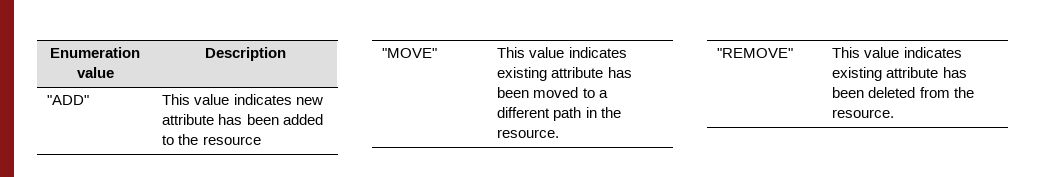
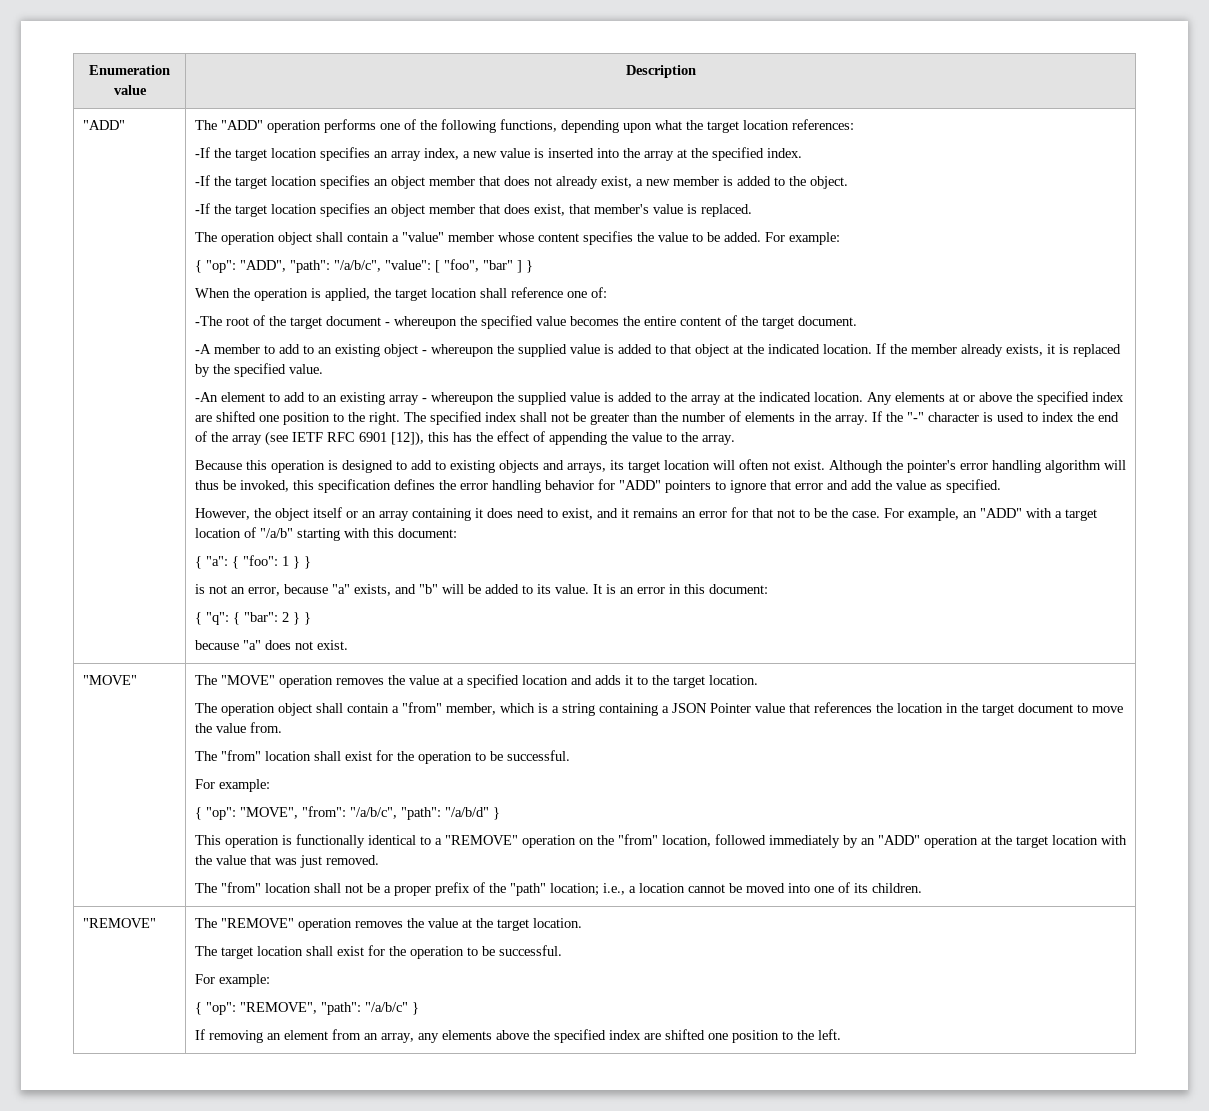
[162,94,323,105] [162,114,323,125] [162,134,261,145] [382,48,438,58] [497,47,627,58] [497,67,632,81] [497,87,608,98] [497,107,621,121] [497,129,560,138] [717,48,794,58] [832,47,962,58] [832,67,967,81] [832,87,974,98] [832,109,895,118] This value indicates new attribute has been added to the resource // "MOVE" | This value indicates existing attribute has been moved to a different path in the resource. // "REMOVE" | This value indicates existing attribute has been deleted from the resource. -> [194,119,854,133] [194,147,802,161] [194,175,848,189] [194,203,752,217] [194,231,840,245] [194,259,533,273] [194,287,607,301] [194,315,857,329] [194,343,1121,357] [194,363,323,377] [194,391,1124,405] [194,411,1119,425] [194,431,735,446] [194,459,1126,473] [194,479,1001,493] [194,507,1097,521] [194,527,457,541] [194,555,311,569] [194,584,768,596] [194,612,311,625] [194,640,348,650] [82,675,137,685] [194,674,758,688] [194,702,1123,716] [194,722,282,733] [194,750,570,764] [194,779,270,792] [194,806,500,820] [194,834,1127,848] [194,855,379,868] [194,882,922,896] [82,918,156,928] [194,918,582,931] [194,945,562,959] [194,974,270,987] [194,1002,419,1015] [194,1029,841,1043] The "ADD" operation performs one of the following functions, depending upon what the target location references: // -If the target location specifies an array index, a new value is inserted into the array at the specified index. // -If the target location specifies an object member that does not already exist, a new member is added to the object. // -If the target location specifies an object member that does exist, that member's value is replaced. // The operation object shall contain a "value" member whose content specifies the value to be added. For example: // { "op": "ADD", "path": "/a/b/c", "value": [ "foo", "bar" ] } // When the operation is applied, the target location shall reference one of: // -The root of the target document - whereupon the specified value becomes the entire content of the target document. // -A member to add to an existing object - whereupon the supplied value is added to that object at the indicated location. If the member already exists, it is replaced by the specified value. // -An element to add to an existing array - whereupon the supplied value is added to the array at the indicated location. Any elements at or above the specified index are shifted one position to the right. The specified index shall not be greater than the number of elements in the array. If the "-" character is used to index the end of the array (see IETF RFC 6901 [12]), this has the effect of appending the value to the array. // Because this operation is designed to add to existing objects and arrays, its target location will often not exist. Although the pointer's error handling algorithm will thus be invoked, this specification defines the error handling behavior for "ADD" pointers to ignore that error and add the value as specified. // However, the object itself or an array containing it does need to exist, and it remains an error for that not to be the case. For example, an "ADD" with a target location of "/a/b" starting with this document: // { "a": { "foo": 1 } } // is not an error, because "a" exists, and "b" will be added to its value. It is an error in this document: // { "q": { "bar": 2 } } // because "a" does not exist. // "MOVE" | The "MOVE" operation removes the value at a specified location and adds it to the target location. // The operation object shall contain a "from" member, which is a string containing a JSON Pointer value that references the location in the target document to move the value from. // The "from" location shall exist for the operation to be successful. // For example: // { "op": "MOVE", "from": "/a/b/c", "path": "/a/b/d" } // This operation is functionally identical to a "REMOVE" operation on the "from" location, followed immediately by an "ADD" operation at the target location with the value that was just removed. // The "from" location shall not be a proper prefix of the "path" location; i.e., a location cannot be moved into one of its children. // "REMOVE" | The "REMOVE" operation removes the value at the target location. // The target location shall exist for the operation to be successful. // For example: // { "op": "REMOVE", "path": "/a/b/c" } // If removing an element from an array, any elements above the specified index are shifted one position to the left.

